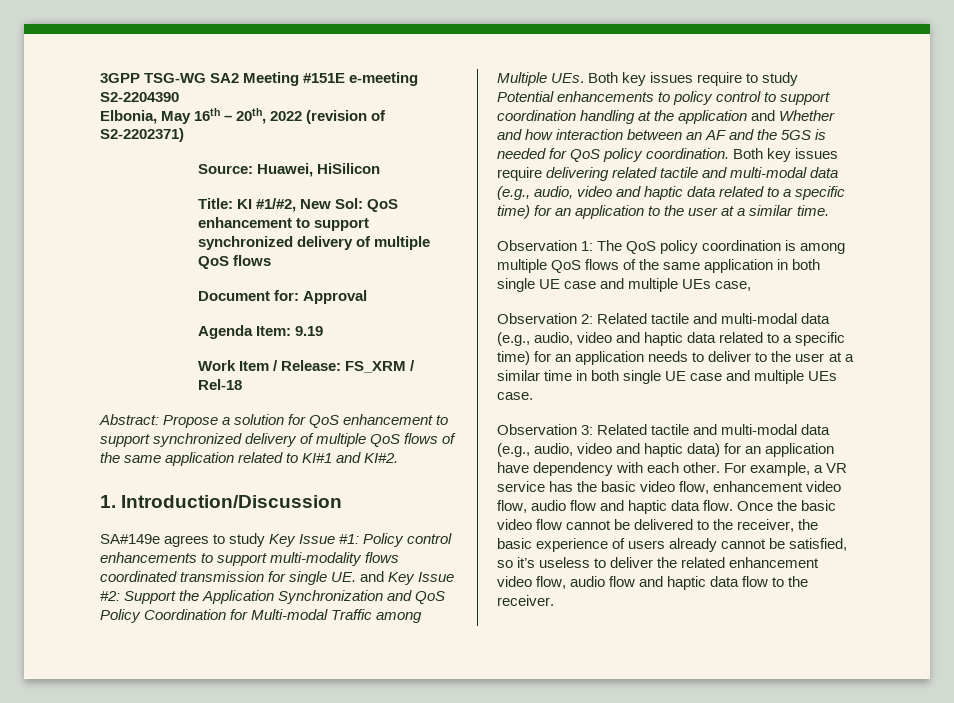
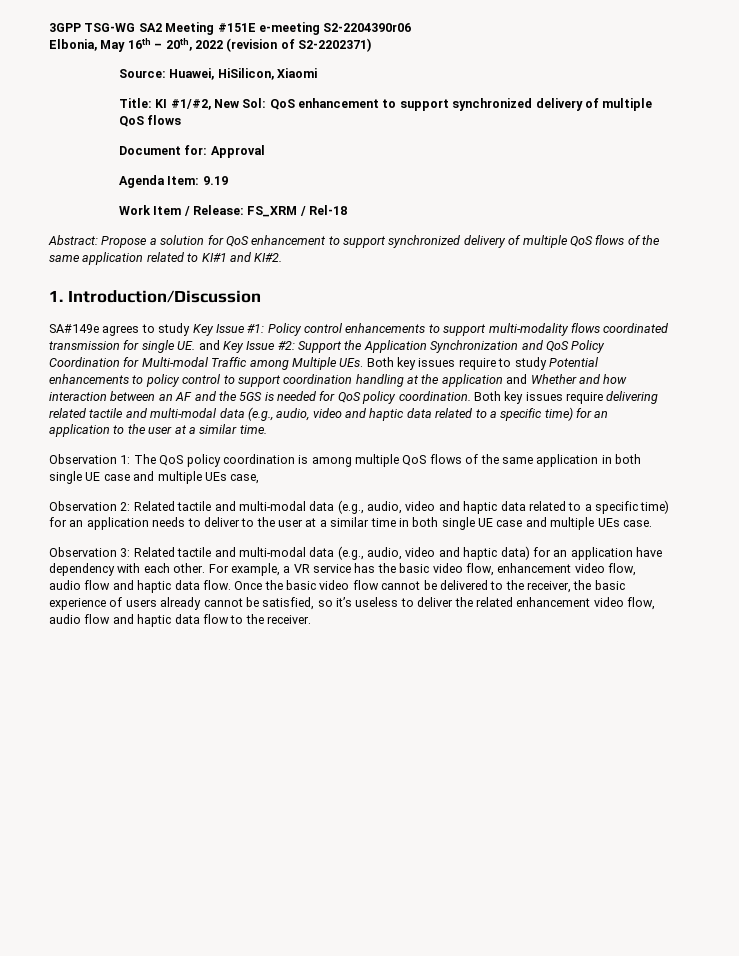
[100,92,179,102] S2-2204390 -> [323,23,412,32] S2-2204390r06
[317,163,381,174] HiSilicon -> [217,68,317,80] HiSilicon, Xiaomi

